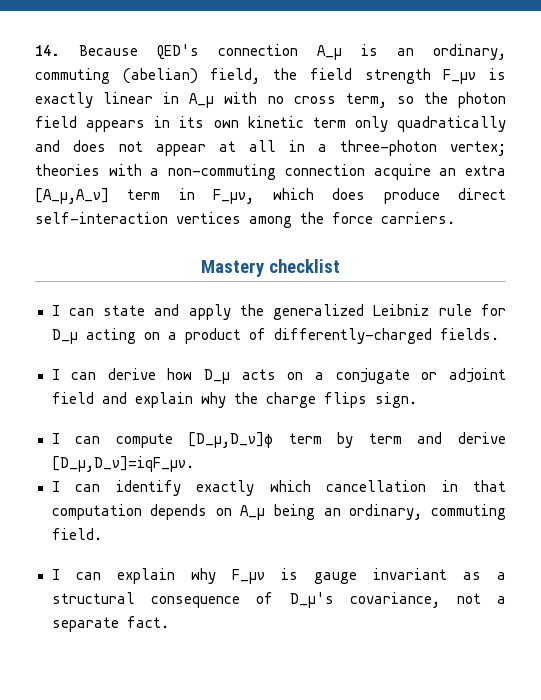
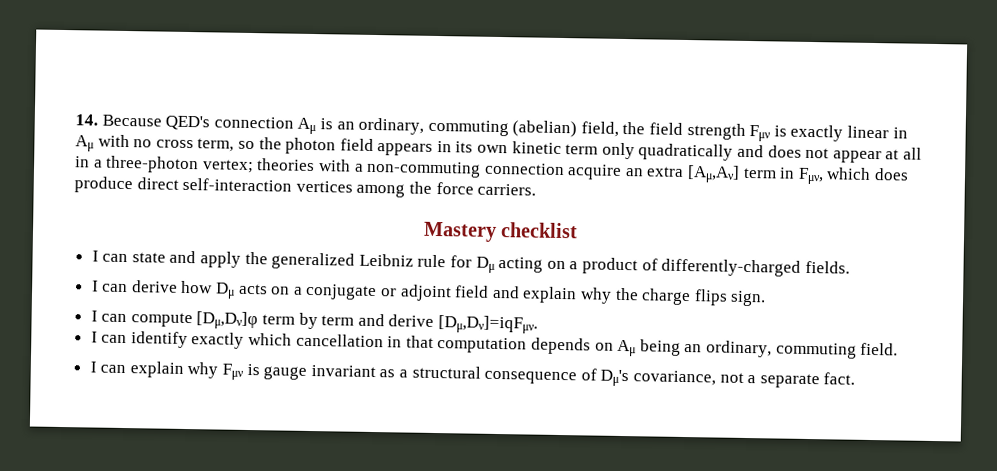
[317,45,342,60] A_μ -> [297,117,317,135] Aμ
[443,69,477,84] F_μν -> [749,125,772,142] Fμν
[189,93,215,108] A_μ -> [75,135,94,152] Aμ
[35,188,109,204] [A_μ,A_ν] -> [687,165,741,183] [Aμ,Aν]
[213,189,255,204] F_μν, -> [797,167,824,185] Fμν,
[51,329,78,344] D_μ -> [475,256,495,273] Dμ
[204,369,231,384] D_μ -> [215,282,236,299] Dμ
[188,432,274,448] [D_μ,D_ν]φ -> [196,311,259,330] [Dμ,Dν]φ
[51,456,194,472] [D_μ,D_ν]=iqF_μν. -> [438,315,539,334] [Dμ,Dν]=iqFμν.
[240,505,266,520] A_μ -> [617,339,637,357] Aμ
[231,569,265,584] F_μν -> [222,363,245,380] Fμν
[289,592,334,608] D_μ's -> [600,369,630,387] Dμ's

